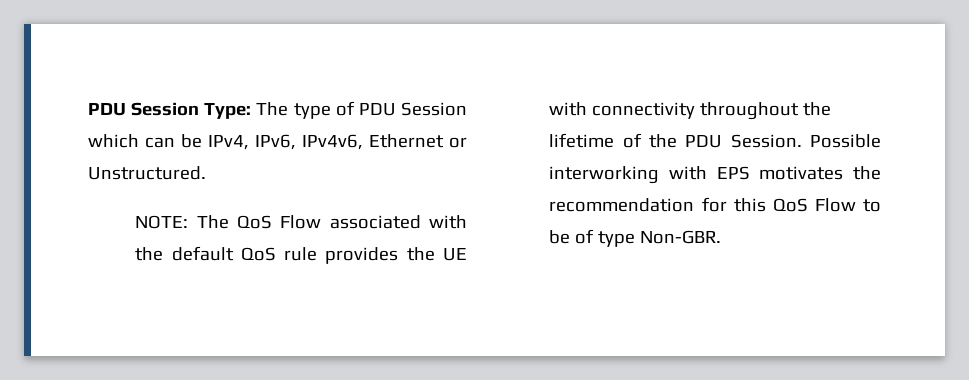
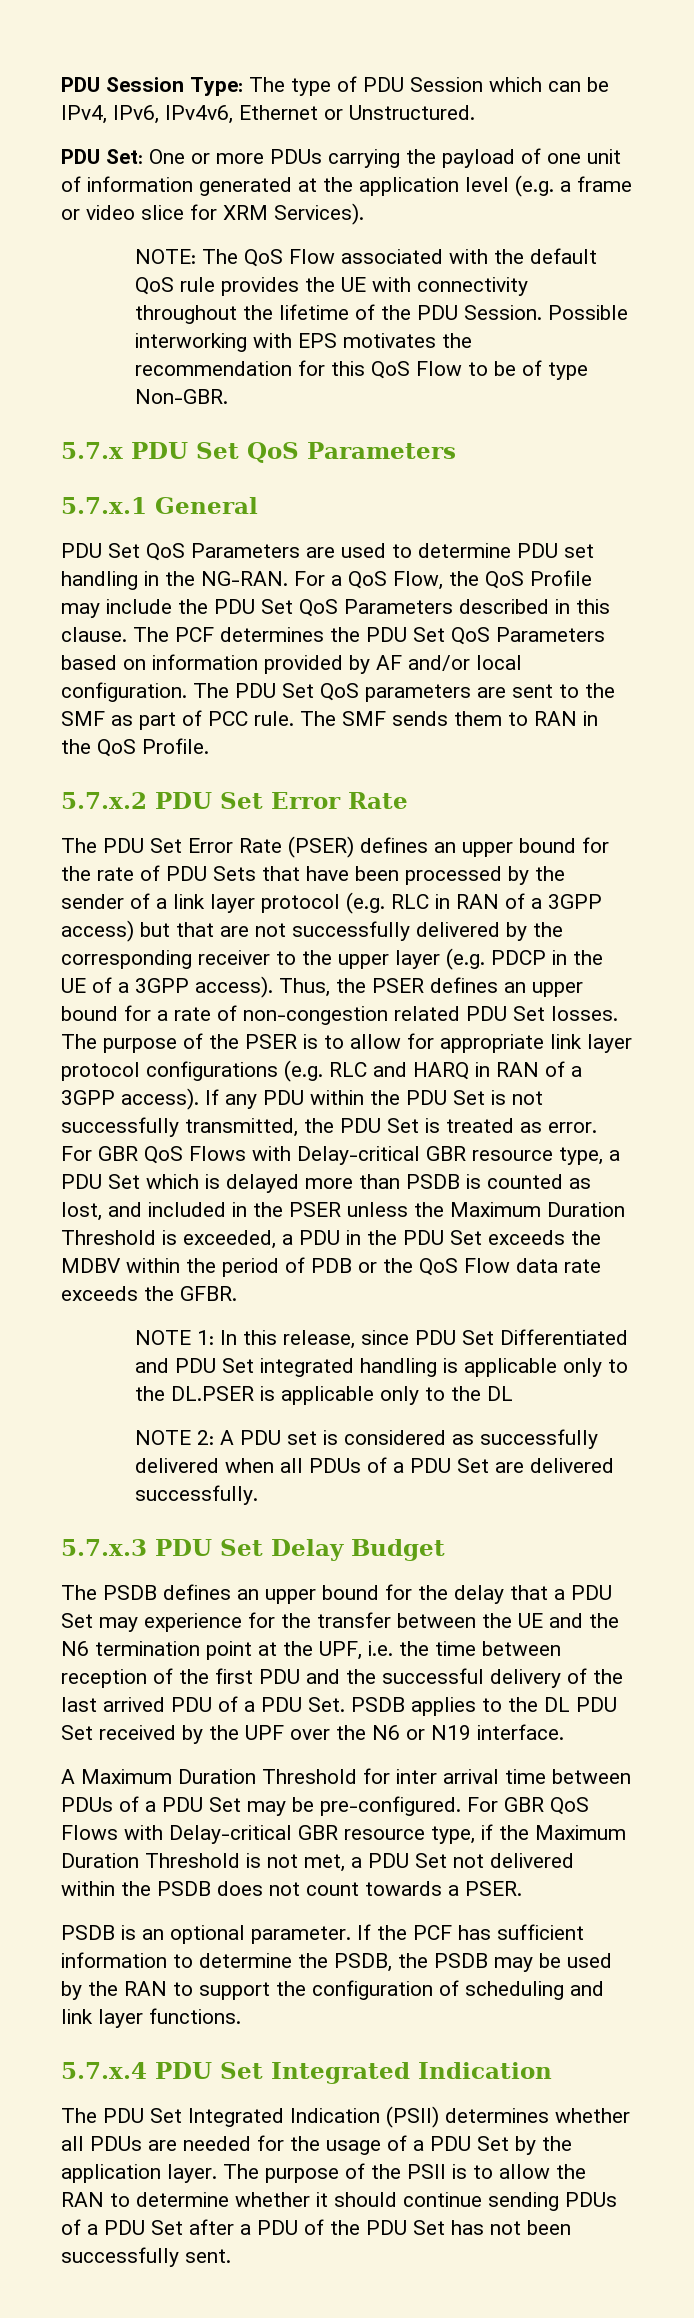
(206, 173) none -> [61,148,621,168] [61,175,632,197] [61,203,364,225] // PDU Set: One or more PDUs carrying the payload of one unit of information generated at the application level (e.g. a frame or video slice for XRM Services).
(722, 237) none -> [61,442,456,463] [61,497,258,514] [61,543,594,561] [61,570,592,590] [61,599,610,618] [61,627,605,645] [61,654,522,674] [61,682,615,702] [61,710,598,730] [61,738,209,757] [61,792,408,809] [61,836,609,858] [61,865,565,885] [61,892,602,914] [61,920,563,942] [61,948,603,970] [61,976,583,998] [61,1005,618,1025] [61,1033,632,1053] [61,1060,582,1082] [61,1088,543,1110] [61,1117,597,1137] [61,1146,620,1165] [61,1174,591,1193] [61,1202,625,1221] [61,1230,601,1249] [61,1257,601,1277] [61,1286,237,1301] [134,1329,628,1349] [134,1358,628,1377] [134,1386,513,1405] [134,1429,598,1449] [134,1457,614,1473] [134,1485,258,1505] [61,1539,445,1561] [61,1584,612,1604] [61,1612,619,1632] [61,1641,561,1660] [61,1668,623,1688] [61,1696,617,1716] [61,1724,564,1744] [61,1768,631,1784] [61,1796,589,1816] [61,1824,626,1844] [61,1853,574,1872] [61,1881,522,1896] [61,1924,584,1944] [61,1952,612,1972] [61,1980,604,2000] [61,2008,241,2028] [61,2062,552,2084] [61,2106,630,2128] [61,2135,572,2155] [61,2163,586,2183] [61,2192,617,2211] [61,2219,571,2235] [61,2247,231,2267] // 5.7.x PDU Set QoS Parameters // 5.7.x.1 General // PDU Set QoS Parameters are used to determine PDU set handling in the NG-RAN. For a QoS Flow, the QoS Profile may include the PDU Set QoS Parameters described in this clause. The PCF determines the PDU Set QoS Parameters based on information provided by AF and/or local configuration. The PDU Set QoS parameters are sent to the SMF as part of PCC rule. The SMF sends them to RAN in the QoS Profile. // 5.7.x.2 PDU Set Error Rate // The PDU Set Error Rate (PSER) defines an upper bound for the rate of PDU Sets that have been processed by the sender of a link layer protocol (e.g. RLC in RAN of a 3GPP access) but that are not successfully delivered by the corresponding receiver to the upper layer (e.g. PDCP in the UE of a 3GPP access). Thus, the PSER defines an upper bound for a rate of non-congestion related PDU Set losses. The purpose of the PSER is to allow for appropriate link layer protocol configurations (e.g. RLC and HARQ in RAN of a 3GPP access). If any PDU within the PDU Set is not successfully transmitted, the PDU Set is treated as error. For GBR QoS Flows with Delay-critical GBR resource type, a PDU Set which is delayed more than PSDB is counted as lost, and included in the PSER unless the Maximum Duration Threshold is exceeded, a PDU in the PDU Set exceeds the MDBV within the period of PDB or the QoS Flow data rate exceeds the GFBR. // NOTE 1: In this release, since PDU Set Differentiated and PDU Set integrated handling is applicable only to the DL.PSER is applicable only to the DL // NOTE 2: A PDU set is considered as successfully delivered when all PDUs of a PDU Set are delivered successfully. // 5.7.x.3 PDU Set Delay Budget // The PSDB defines an upper bound for the delay that a PDU Set may experience for the transfer between the UE and the N6 termination point at the UPF, i.e. the time between reception of the first PDU and the successful delivery of the last arrived PDU of a PDU Set. PSDB applies to the DL PDU Set received by the UPF over the N6 or N19 interface. // A Maximum Duration Threshold for inter arrival time between PDUs of a PDU Set may be pre-configured. For GBR QoS Flows with Delay-critical GBR resource type, if the Maximum Duration Threshold is not met, a PDU Set not delivered within the PSDB does not count towards a PSER. // PSDB is an optional parameter. If the PCF has sufficient information to determine the PSDB, the PSDB may be used by the RAN to support the configuration of scheduling and link layer functions. // 5.7.x.4 PDU Set Integrated Indication // The PDU Set Integrated Indication (PSII) determines whether all PDUs are needed for the usage of a PDU Set by the application layer. The purpose of the PSII is to allow the RAN to determine whether it should continue sending PDUs of a PDU Set after a PDU of the PDU Set has not been successfully sent.

